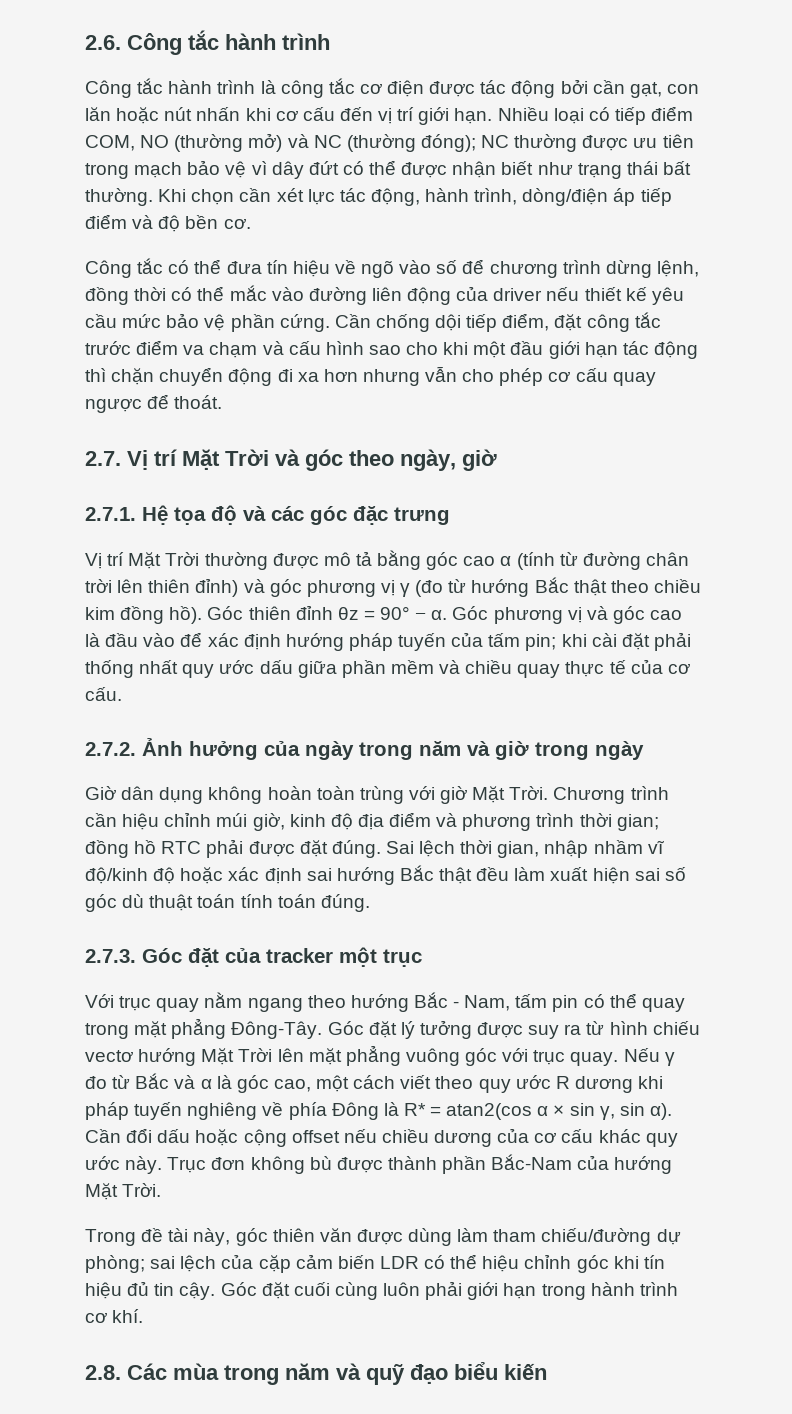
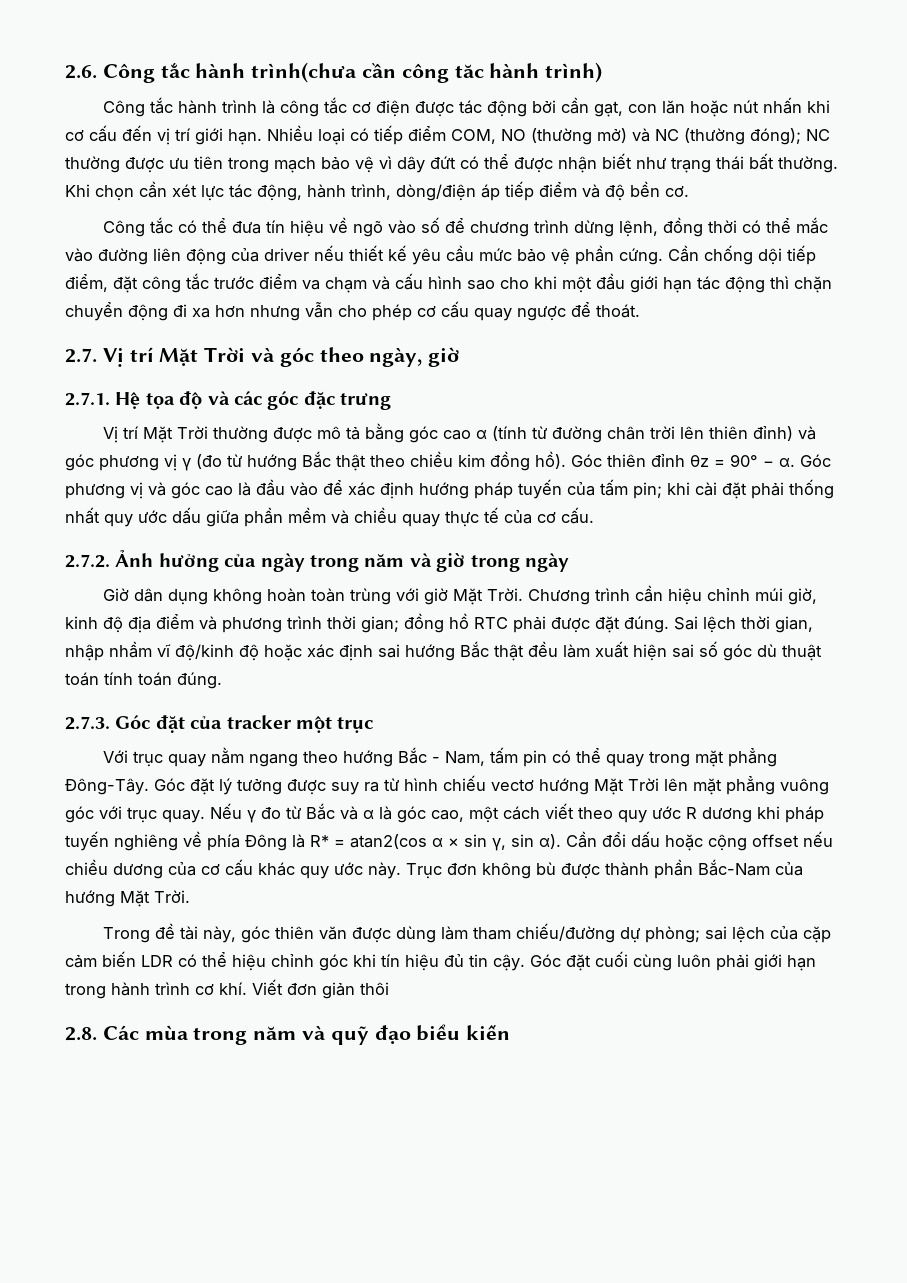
[282,33,330,50] trình -> [251,62,603,83] trình(chưa cần công tăc hành trình)
(144, 1316) none -> [252,979,389,999] Viết đơn giản thôi

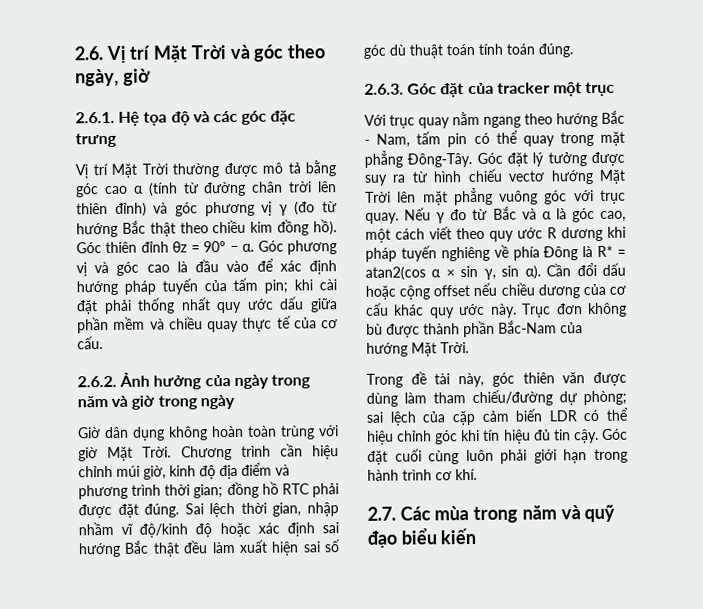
[102,62,603,83] [102,97,830,117] [65,125,830,145] [65,153,838,173] [65,181,689,201] [102,217,828,237] [65,245,816,265] [65,273,832,293] [65,301,640,321] [65,348,97,363] Công tắc hành trình(chưa cần công tăc hành trình) // Công tắc hành trình là công tắc cơ điện được tác động bởi cần gạt, con lăn hoặc nút nhấn khi cơ cấu đến vị trí giới hạn. Nhiều loại có tiếp điểm COM, NO (thường mở) và NC (thường đóng); NC thường được ưu tiên trong mạch bảo vệ vì dây đứt có thể được nhận biết như trạng thái bất thường. Khi chọn cần xét lực tác động, hành trình, dòng/điện áp tiếp điểm và độ bền cơ. // Công tắc có thể đưa tín hiệu về ngõ vào số để chương trình dừng lệnh, đồng thời có thể mắc vào đường liên động của driver nếu thiết kế yêu cầu mức bảo vệ phần cứng. Cần chống dội tiếp điểm, đặt công tắc trước điểm va chạm và cấu hình sao cho khi một đầu giới hạn tác động thì chặn chuyển động đi xa hơn nhưng vẫn cho phép cơ cấu quay ngược để thoát. // 2.7. -> (103, 53) none
[65,392,110,406] 2.7.1. -> [75,111,115,124] 2.6.1.
[65,554,110,568] 2.7.2. -> [77,375,117,388] 2.6.2.
[65,716,110,730] 2.7.3. -> [364,83,404,95] 2.6.3.
[252,979,389,999] [65,1027,97,1041] Viết đơn giản thôi // 2.8. -> [367,506,396,521] // 2.7.

